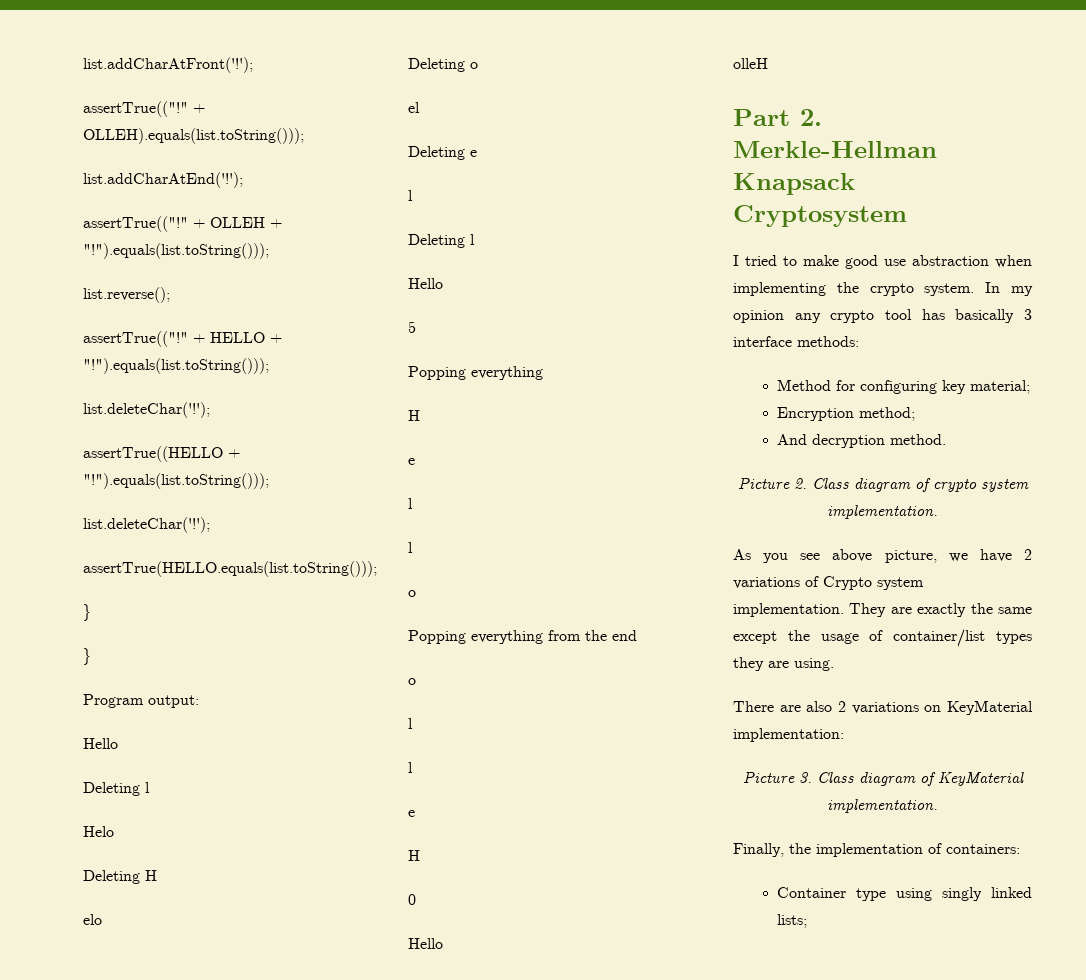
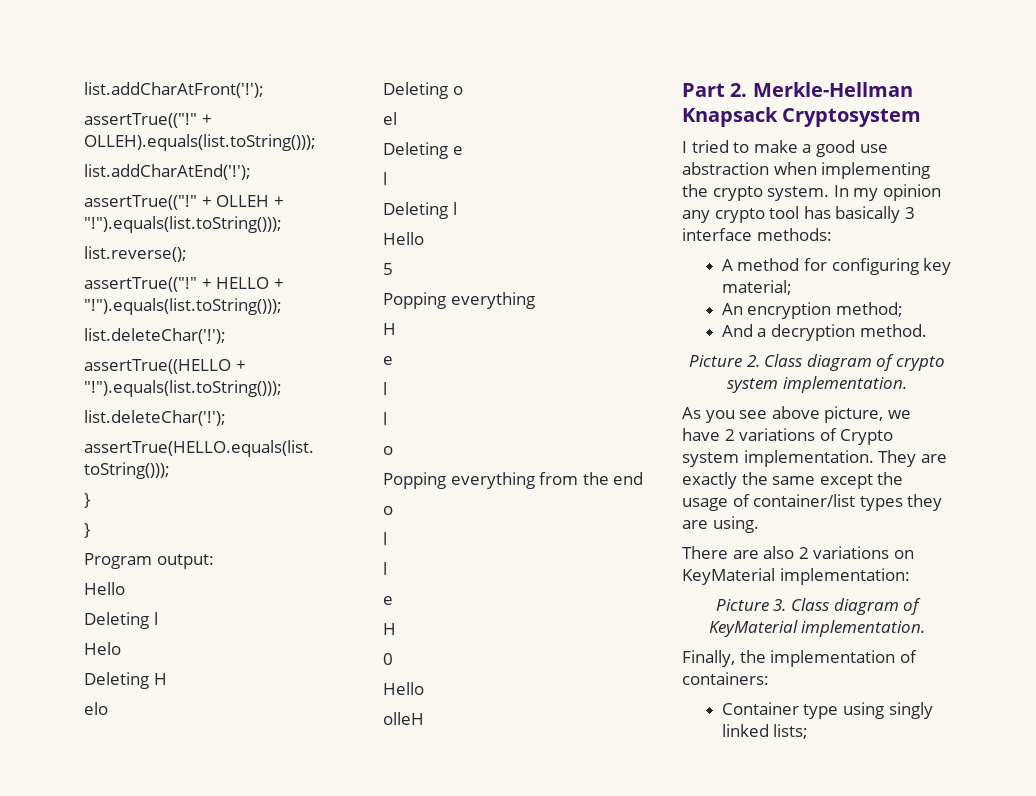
(839, 260) none -> [802,144,812,153] a
[777,379,832,391] Method -> [721,258,800,271] A method
[777,407,855,421] Encryption -> [721,302,832,319] An encryption
(808, 439) none -> [757,328,767,337] a

